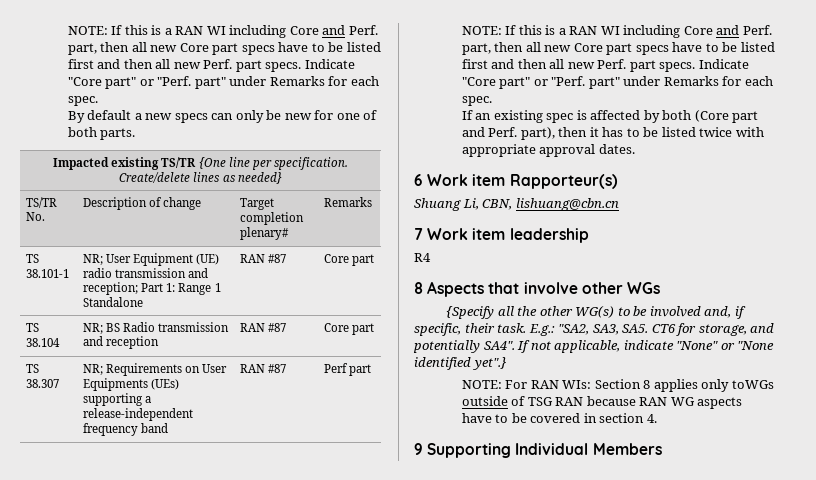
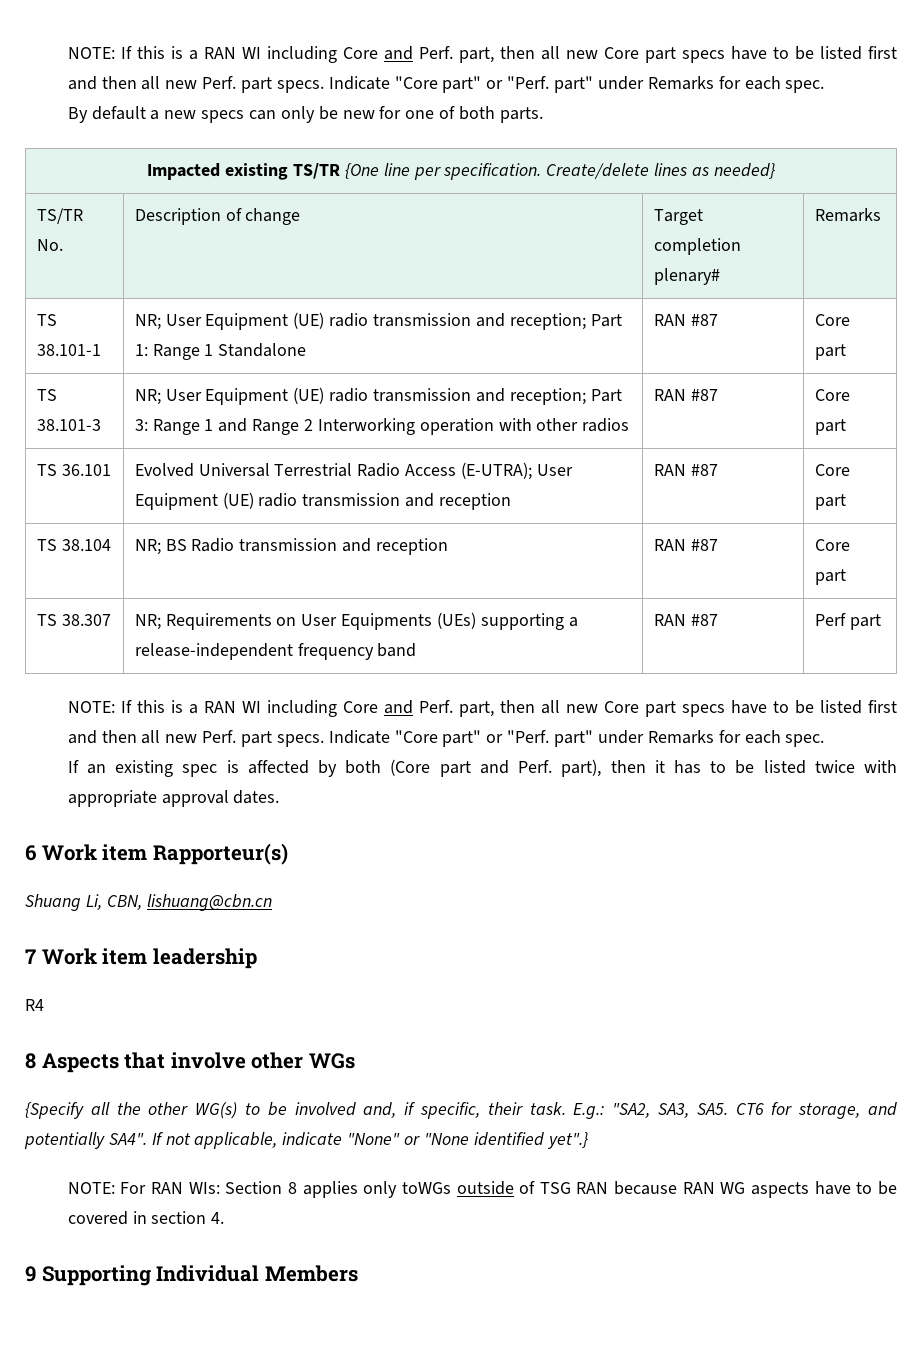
(375, 260) none -> [36,389,57,401] [36,419,101,431] [134,387,622,405] [134,418,630,435] [653,389,718,401] [814,389,850,401] [814,419,846,435] [36,464,111,476] [134,462,573,480] [134,492,512,510] [653,464,718,476] [814,464,850,476] [814,494,846,510] // TS 38.101-3 | NR; User Equipment (UE) radio transmission and reception; Part 3: Range 1 and Range 2 Interworking operation with other radios | RAN #87 | Core part // TS 36.101 | Evolved Universal Terrestrial Radio Access (E-UTRA); User Equipment (UE) radio transmission and reception | RAN #87 | Core part

